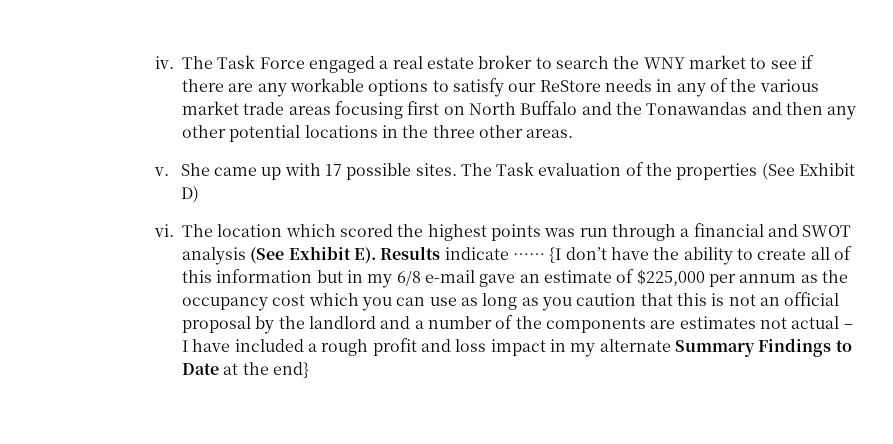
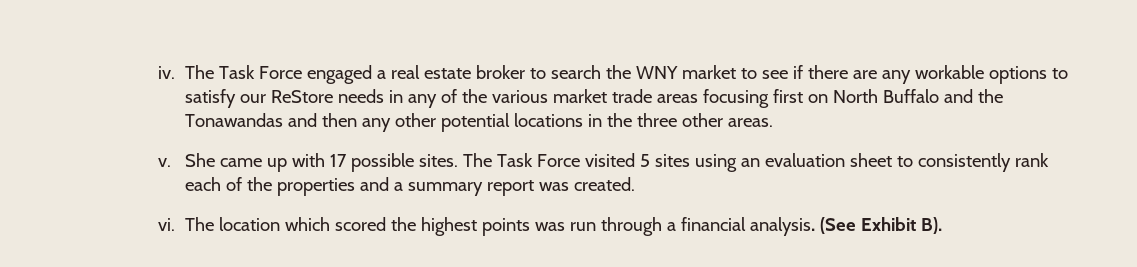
[538,162,856,180] [180,186,199,203] evaluation of the properties (See Exhibit D) -> [536,153,1049,172] [184,177,635,196] Force visited 5 sites using an evaluation sheet to consistently rank each of the properties and a summary report was created.
[767,224,852,237] [182,246,852,265] [182,269,848,288] [182,292,840,311] [182,315,853,334] [182,338,852,357] [182,362,310,378] and SWOT analysis (See Exhibit E). Results indicate …… {I don’t have the ability to create all of this information but in my 6/8 e-mail gave an estimate of $225,000 per annum as the occupancy cost which you can use as long as you caution that this is not an official proposal by the landlord and a number of the components are estimates not actual – I have included a rough profit and loss impact in my alternate Summary Findings to Date at the end} -> [749,217,942,236] analysis. (See Exhibit B).

